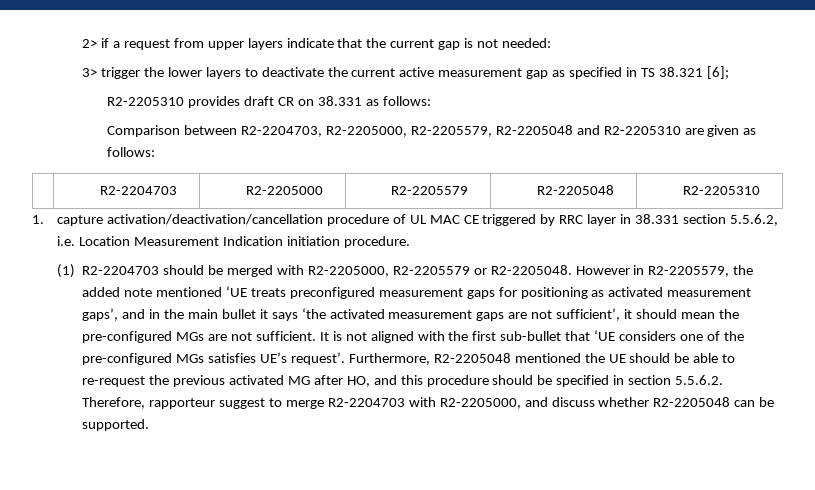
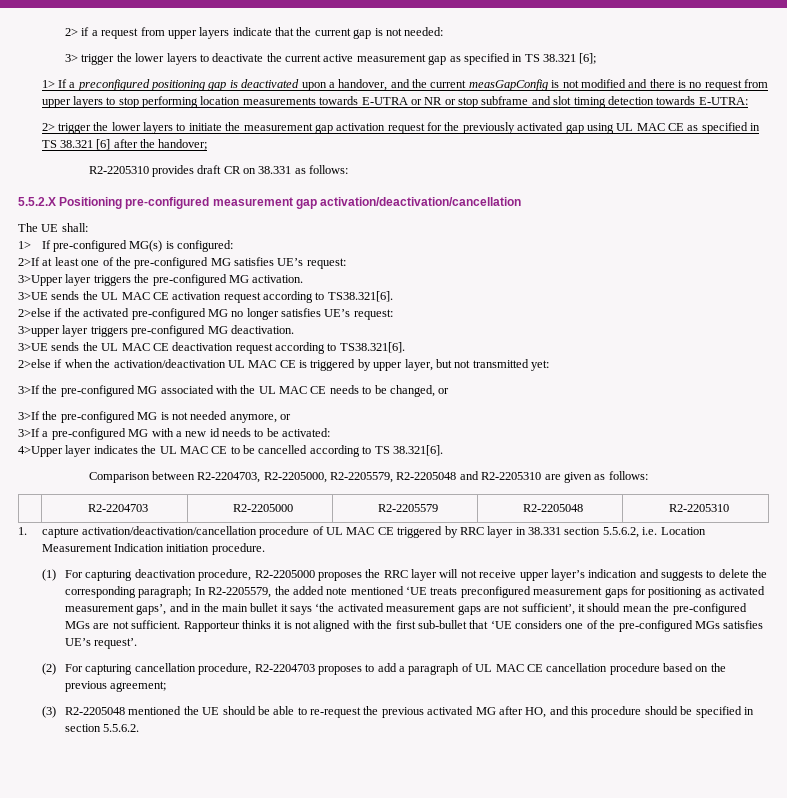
(729, 72) none -> [41,79,769,91] [41,96,748,108] [41,122,761,134] [41,139,208,150] // 1> If a preconfigured positioning gap is deactivated upon a handover, and the current measGapConfig is not modified and there is no request from upper layers to stop performing location measurements towards E-UTRA or NR or stop subframe and slot timing detection towards E-UTRA: // 2> trigger the lower layers to initiate the measurement gap activation request for the previously activated gap using UL MAC CE as specified in TS 38.321 [6] after the handover;
(431, 101) none -> [18,197,522,209] [18,223,88,232] [18,240,234,252] [18,257,346,269] [18,274,304,286] [18,291,393,303] [18,308,393,320] [18,325,294,337] [18,342,405,354] [18,359,549,371] [18,385,450,397] [18,411,291,423] [18,428,331,440] [18,445,443,457] // 5.5.2.X Positioning pre-configured measurement gap activation/deactivation/cancellation // The UE shall: // 1> If pre-configured MG(s) is configured: // 2>If at least one of the pre-configured MG satisfies UE’s request: // 3>Upper layer triggers the pre-configured MG activation. // 3>UE sends the UL MAC CE activation request according to TS38.321[6]. // 2>else if the activated pre-configured MG no longer satisfies UE’s request: // 3>upper layer triggers pre-configured MG deactivation. // 3>UE sends the UL MAC CE deactivation request according to TS38.321[6]. // 2>else if when the activation/deactivation UL MAC CE is triggered by upper layer, but not transmitted yet: // 3>If the pre-configured MG associated with the UL MAC CE needs to be changed, or // 3>If the pre-configured MG is not needed anymore, or // 3>If a pre-configured MG with a new id needs to be activated: // 4>Upper layer indicates the UL MAC CE to be cancelled according to TS 38.321[6].
[82,265,645,277] R2-2204703 should be merged with R2-2205000, R2-2205579 or R2-2205048. However in -> [65,569,768,581] [65,586,206,598] For capturing deactivation procedure, R2-2205000 proposes the RRC layer will not receive upper layer’s indication and suggests to delete the corresponding paragraph; In
[319,332,329,341] It -> [183,620,282,632] Rapporteur thinks it
[348,353,430,365] Furthermore, -> [41,663,726,675] [65,681,167,692] [41,706,56,718] // (2) For capturing cancellation procedure, R2-2204703 proposes to add a paragraph of UL MAC CE cancellation procedure based on the previous agreement; // (3)
[82,397,775,409] [82,419,150,431] Therefore, rapporteur suggest to merge R2-2204703 with R2-2205000, and discuss whether R2-2205048 can be supported. -> (140, 728) none

